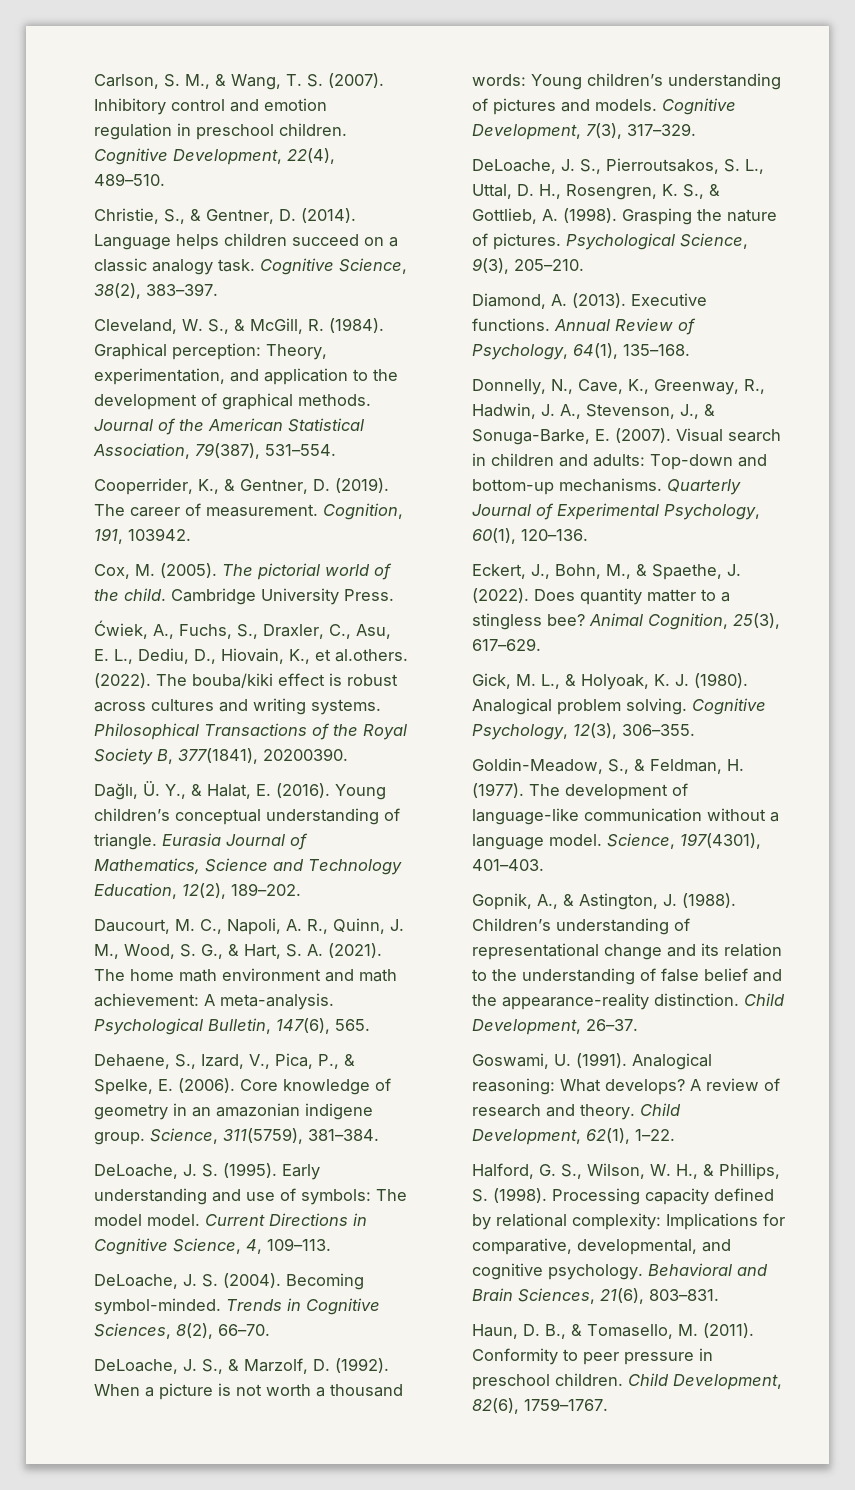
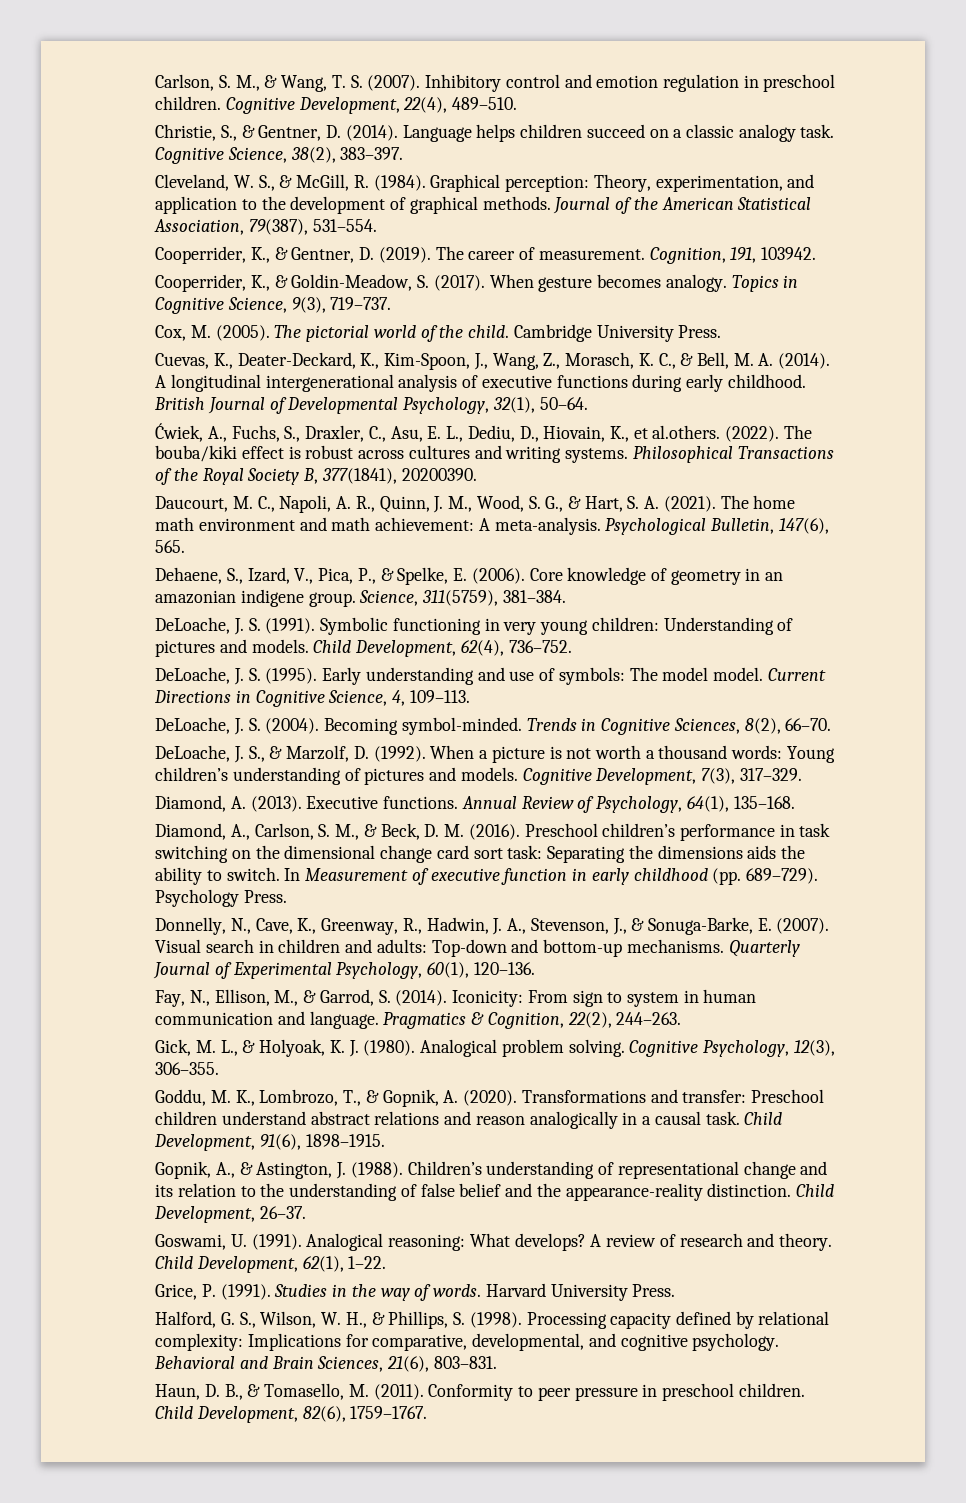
(191, 534) none -> [155,274,799,292] [155,297,392,314] // Cooperrider, K., & Goldin-Meadow, S. (2017). When gesture becomes analogy. Topics in Cognitive Science, 9(3), 719–737.
(394, 595) none -> [155,352,831,370] [155,374,806,392] [154,397,588,414] // Cuevas, K., Deater-Deckard, K., Kim-Spoon, J., Wang, Z., Morasch, K. C., & Bell, M. A. (2014). A longitudinal intergenerational analysis of executive functions during early childhood. British Journal of Developmental Psychology, 32(1), 50–64.
[93,781,386,800] [93,808,400,825] [93,833,308,850] [93,858,402,875] [93,883,301,899] // Dağlı, Ü. Y., & Halat, E. (2016). Young children’s conceptual understanding of triangle. Eurasia Journal of Mathematics, Science and Technology Education, 12(2), 189–202. -> (477, 474) none
(379, 1135) none -> [155,617,794,635] [155,639,572,657] // DeLoache, J. S. (1991). Symbolic functioning in very young children: Understanding of pictures and models. Child Development, 62(4), 736–752.
[471,158,764,174] [471,184,720,200] [471,208,777,225] [471,233,748,250] [471,258,584,274] // DeLoache, J. S., Pierroutsakos, S. L., Uttal, D. H., Rosengren, K. S., & Gottlieb, A. (1998). Grasping the nature of pictures. Psychological Science, 9(3), 205–210. -> (802, 774) none
(690, 350) none -> [155,823,831,841] [155,845,805,863] [155,867,818,885] [155,889,287,907] // Diamond, A., Carlson, S. M., & Beck, D. M. (2016). Preschool children’s performance in task switching on the dimensional change card sort task: Separating the dimensions aids the ability to switch. In Measurement of executive function in early childhood (pp. 689–729). Psychology Press.
[471,564,741,580] [471,588,730,605] [471,613,780,630] [471,638,541,651] Eckert, J., Bohn, M., & Spaethe, J. (2022). Does quantity matter to a stingless bee? Animal Cognition, 25(3), 617–629. -> [155,989,757,1007] [155,1011,682,1029] Fay, N., Ellison, M., & Garrod, S. (2014). Iconicity: From sign to system in human communication and language. Pragmatics & Cognition, 22(2), 244–263.
[471,758,744,774] [471,783,688,800] [471,808,779,825] [471,833,761,850] [471,859,544,871] Goldin-Meadow, S., & Feldman, H. (1977). The development of language-like communication without a language model. Science, 197(4301), 401–403. -> [155,1089,824,1107] [155,1111,783,1129] [154,1134,385,1151] Goddu, M. K., Lombrozo, T., & Gopnik, A. (2020). Transformations and transfer: Preschool children understand abstract relations and reason analogically in a causal task. Child Development, 91(6), 1898–1915.
(675, 1135) none -> [155,1283,676,1301] // Grice, P. (1991). Studies in the way of words. Harvard University Press.

